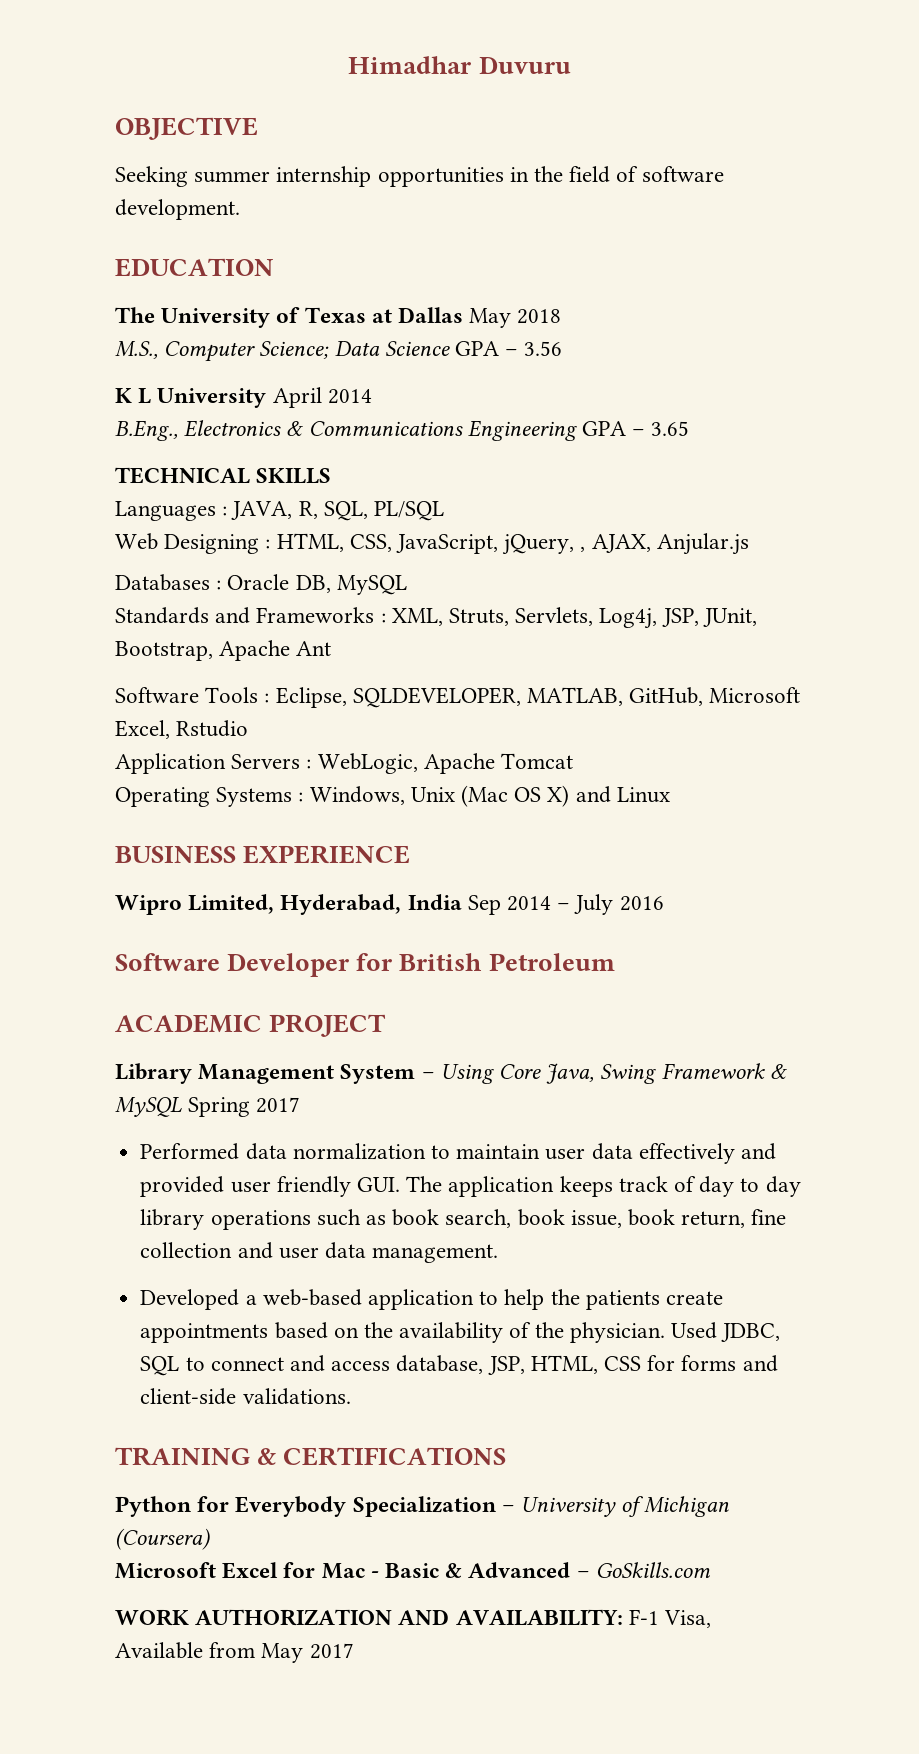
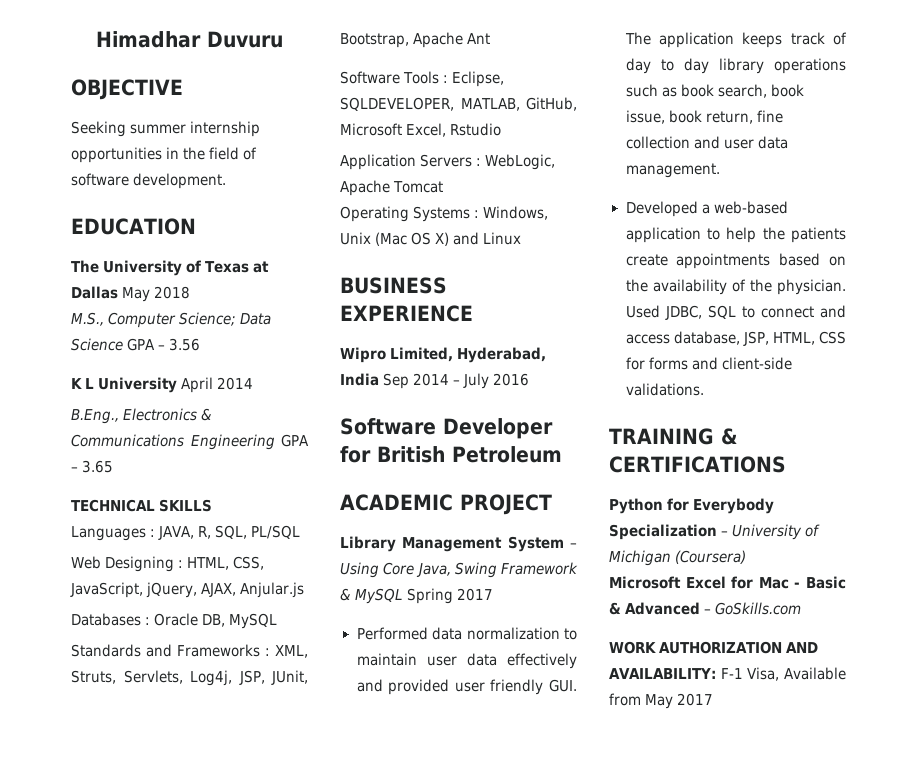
[580,546,586,552] , -> (198, 590) none

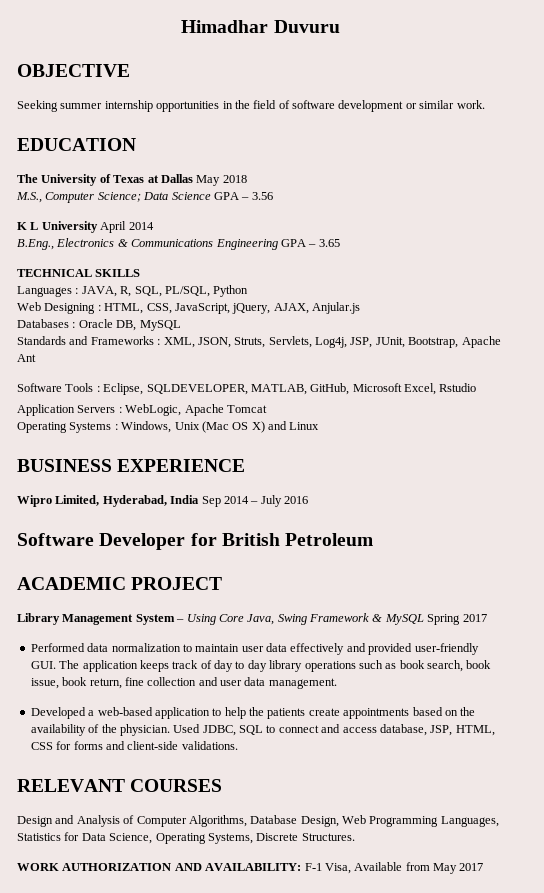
[133,173,227,189] development. -> [338,100,485,112] development or similar work.
[251,525,301,539] PL/SQL -> [164,285,249,297] PL/SQL, Python
(308, 651) none -> [197,337,231,348] JSON,
[454,679,544,695] user friendly -> [414,643,479,655] user-friendly
[609,428,737,445] [609,456,786,473] [609,498,775,514] [609,524,821,540] [609,550,747,566] [609,576,846,589] [609,602,802,615] TRAINING & CERTIFICATIONS // Python for Everybody Specialization – University of Michigan (Coursera) // Microsoft Excel for Mac - Basic & Advanced – GoSkills.com -> [17,779,223,792] [17,815,499,827] [17,832,355,844] RELEVANT COURSES // Design and Analysis of Computer Algorithms, Database Design, Web Programming Languages, Statistics for Data Science, Operating Systems, Discrete Structures.

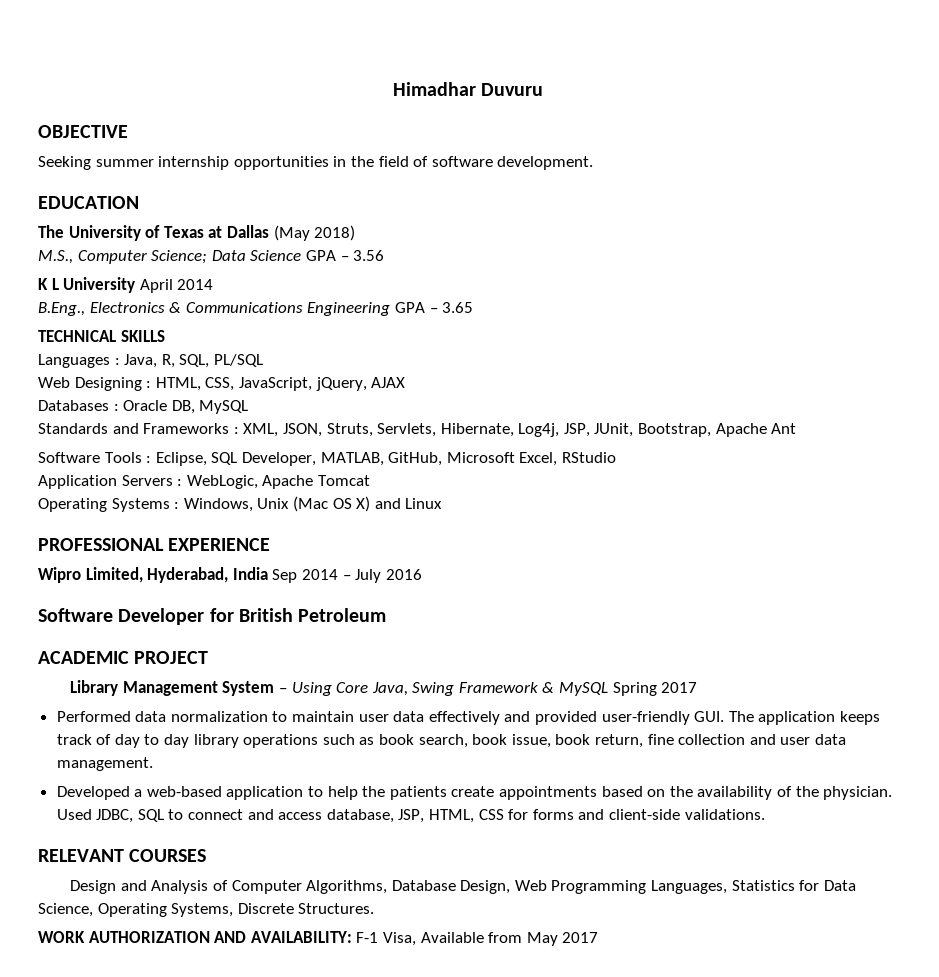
[338,100,485,112] development or similar work. -> [497,156,594,170] development.
[196,175,247,186] May 2018 -> [273,225,356,241] (May 2018)
[81,286,117,297] JAVA, -> [124,354,158,368] Java,
[164,285,249,297] PL/SQL, Python -> [213,354,263,367] PL/SQL
[273,302,360,314] AJAX, Anjular.js -> [371,377,406,388] AJAX
(312, 342) none -> [440,423,514,437] Hibernate,
[146,384,248,395] SQLDEVELOPER, -> [211,452,316,466] SQL Developer,
[439,383,477,392] Rstudio -> [561,452,616,463] RStudio
[17,459,112,472] BUSINESS -> [38,538,164,551] PROFESSIONAL

